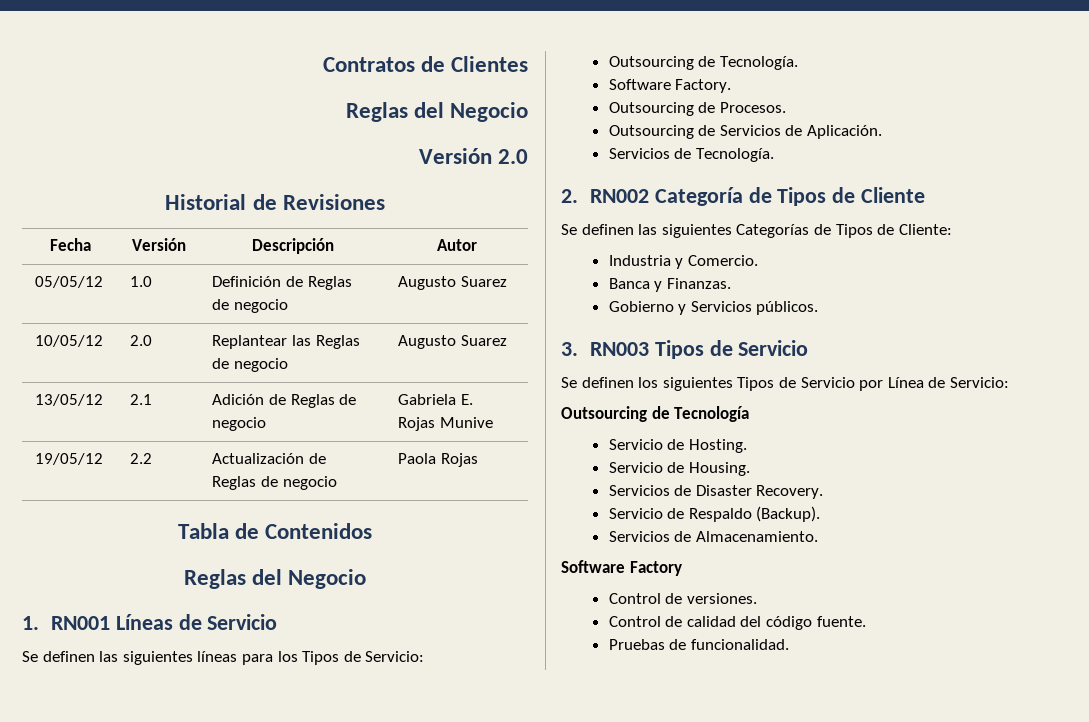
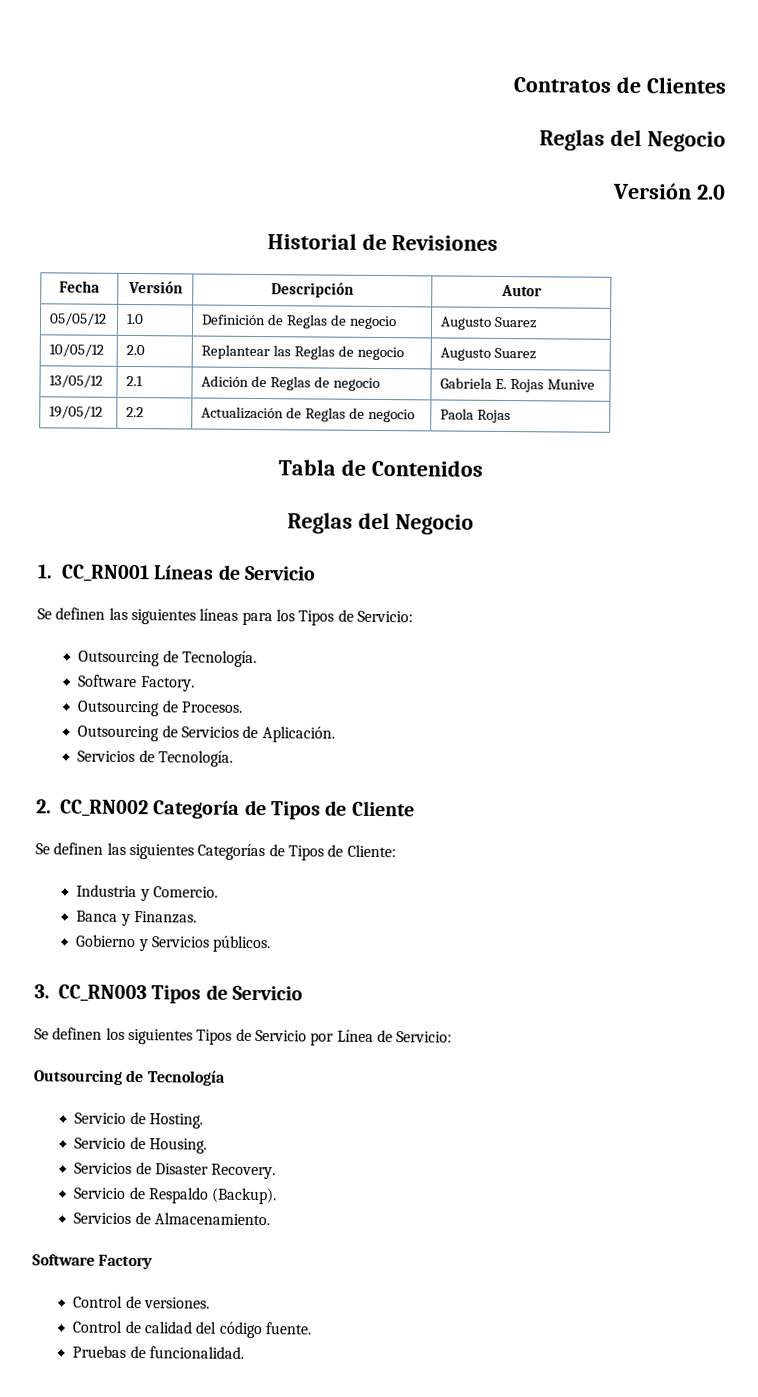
[50,616,110,630] RN001 -> [60,564,150,583] CC_RN001
[589,189,649,203] RN002 -> [59,799,149,818] CC_RN002
[589,342,649,356] RN003 -> [57,984,147,1003] CC_RN003

